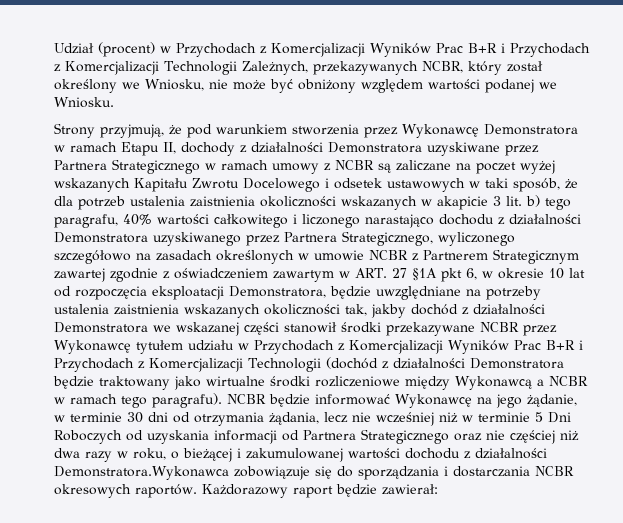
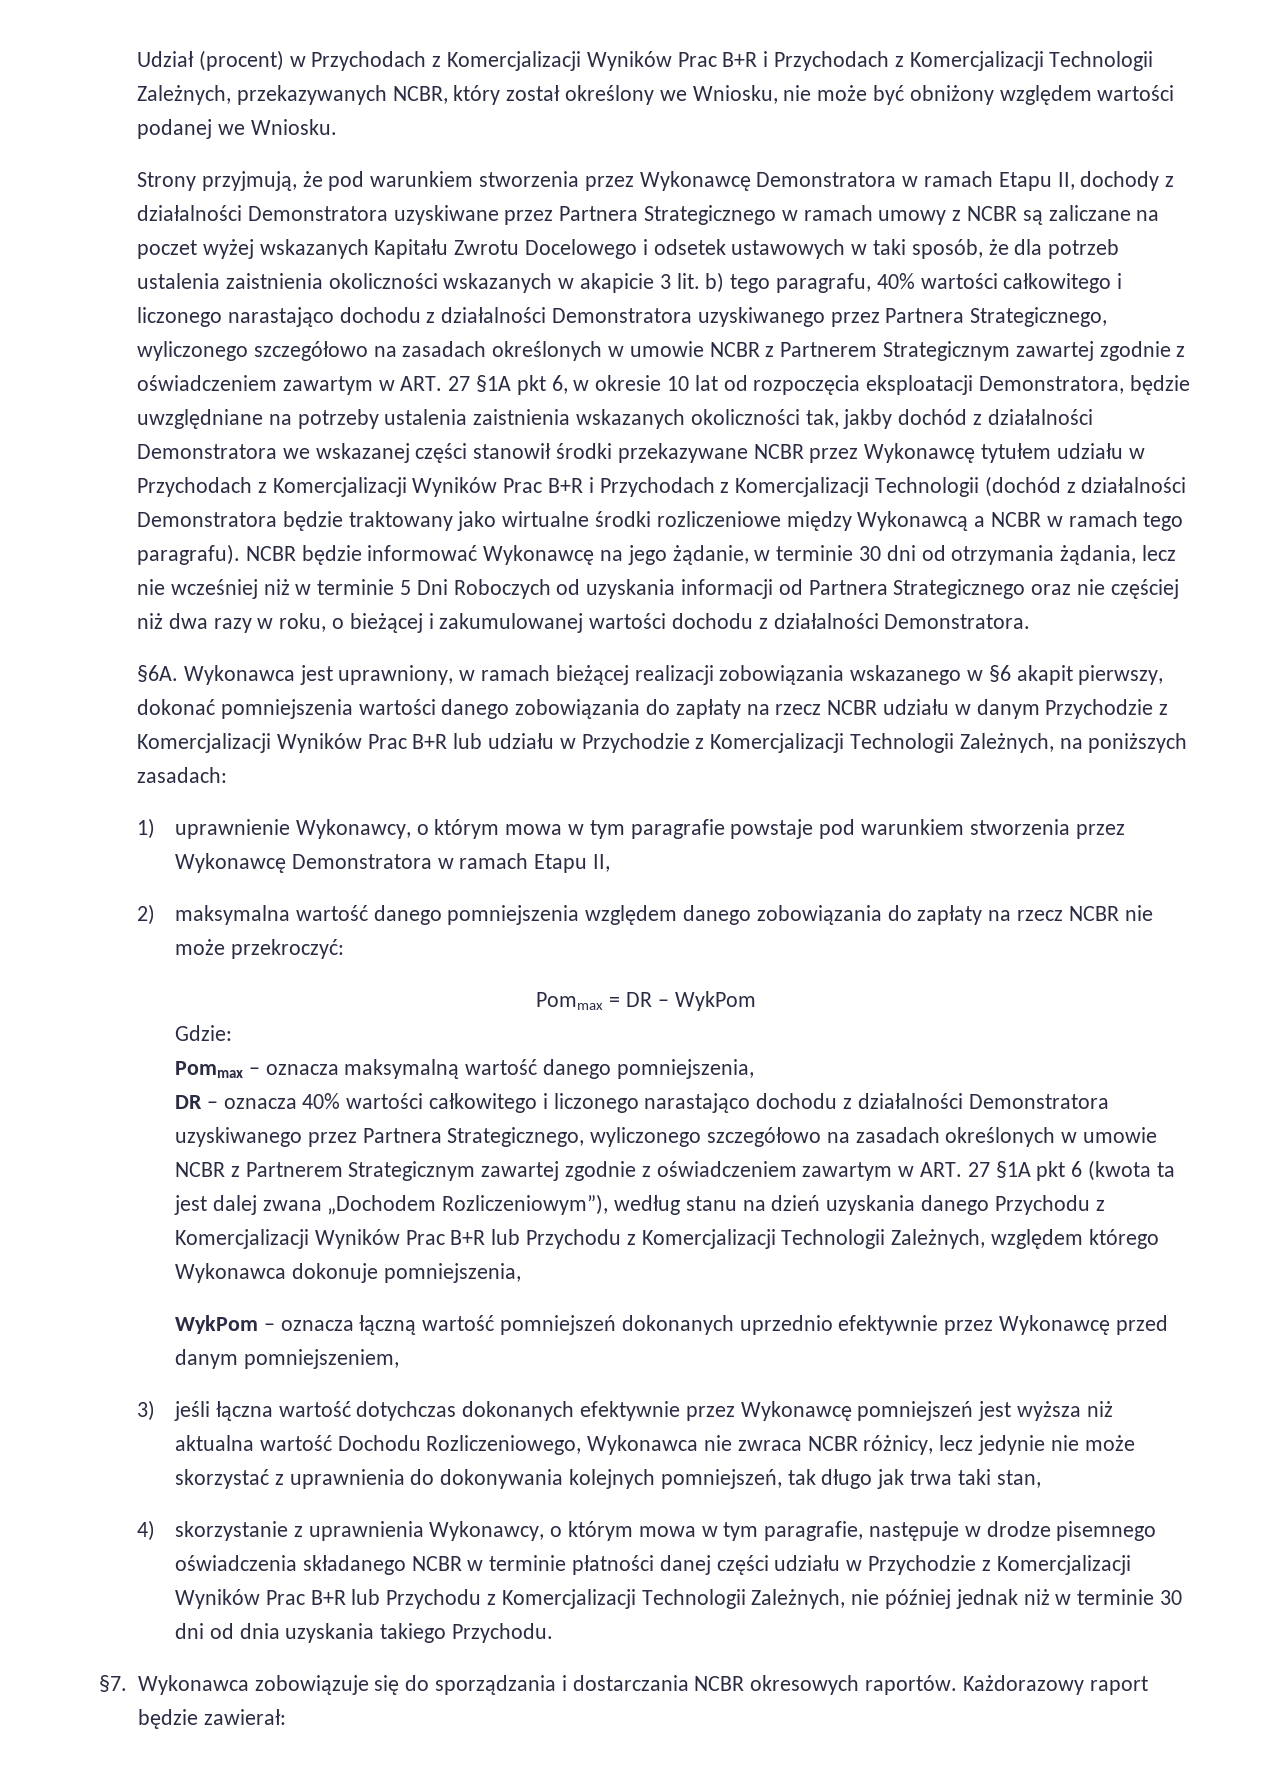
[53,466,229,480] Demonstratora.Wykonawca -> [884,614,1031,629] [136,665,1164,685] [136,699,1169,719] [136,733,1188,753] [136,767,227,783] [136,818,1125,839] [174,853,611,873] [136,904,1153,925] [174,939,344,959] [536,991,756,1011] [174,1025,232,1041] [174,1059,754,1079] [174,1093,1109,1113] [174,1127,1158,1147] [174,1160,1175,1181] [173,1194,1105,1215] [174,1229,1159,1249] [174,1263,521,1283] [174,1315,1168,1335] [174,1349,399,1369] [136,1400,1113,1421] [174,1435,1135,1455] [174,1469,1041,1489] [136,1520,1157,1541] [174,1555,1131,1575] [174,1589,1183,1609] [174,1623,554,1643] [99,1675,249,1695] Demonstratora. // §6A. Wykonawca jest uprawniony, w ramach bieżącej realizacji zobowiązania wskazanego w §6 akapit pierwszy, dokonać pomniejszenia wartości danego zobowiązania do zapłaty na rzecz NCBR udziału w danym Przychodzie z Komercjalizacji Wyników Prac B+R lub udziału w Przychodzie z Komercjalizacji Technologii Zależnych, na poniższych zasadach: // 1) uprawnienie Wykonawcy, o którym mowa w tym paragrafie powstaje pod warunkiem stworzenia przez Wykonawcę Demonstratora w ramach Etapu II, // 2) maksymalna wartość danego pomniejszenia względem danego zobowiązania do zapłaty na rzecz NCBR nie może przekroczyć: // Pommax = DR – WykPom // Gdzie: // Pommax – oznacza maksymalną wartość danego pomniejszenia, // DR – oznacza 40% wartości całkowitego i liczonego narastająco dochodu z działalności Demonstratora uzyskiwanego przez Partnera Strategicznego, wyliczonego szczegółowo na zasadach określonych w umowie NCBR z Partnerem Strategicznym zawartej zgodnie z oświadczeniem zawartym w ART. 27 §1A pkt 6 (kwota ta jest dalej zwana „Dochodem Rozliczeniowym”), według stanu na dzień uzyskania danego Przychodu z Komercjalizacji Wyników Prac B+R lub Przychodu z Komercjalizacji Technologii Zależnych, względem którego Wykonawca dokonuje pomniejszenia, // WykPom – oznacza łączną wartość pomniejszeń dokonanych uprzednio efektywnie przez Wykonawcę przed danym pomniejszeniem, // 3) jeśli łączna wartość dotychczas dokonanych efektywnie przez Wykonawcę pomniejszeń jest wyższa niż aktualna wartość Dochodu Rozliczeniowego, Wykonawca nie zwraca NCBR różnicy, lecz jedynie nie może skorzystać z uprawnienia do dokonywania kolejnych pomniejszeń, tak długo jak trwa taki stan, // 4) skorzystanie z uprawnienia Wykonawcy, o którym mowa w tym paragrafie, następuje w drodze pisemnego oświadczenia składanego NCBR w terminie płatności danej części udziału w Przychodzie z Komercjalizacji Wyników Prac B+R lub Przychodu z Komercjalizacji Technologii Zależnych, nie później jednak niż w terminie 30 dni od dnia uzyskania takiego Przychodu. // §7. Wykonawca

